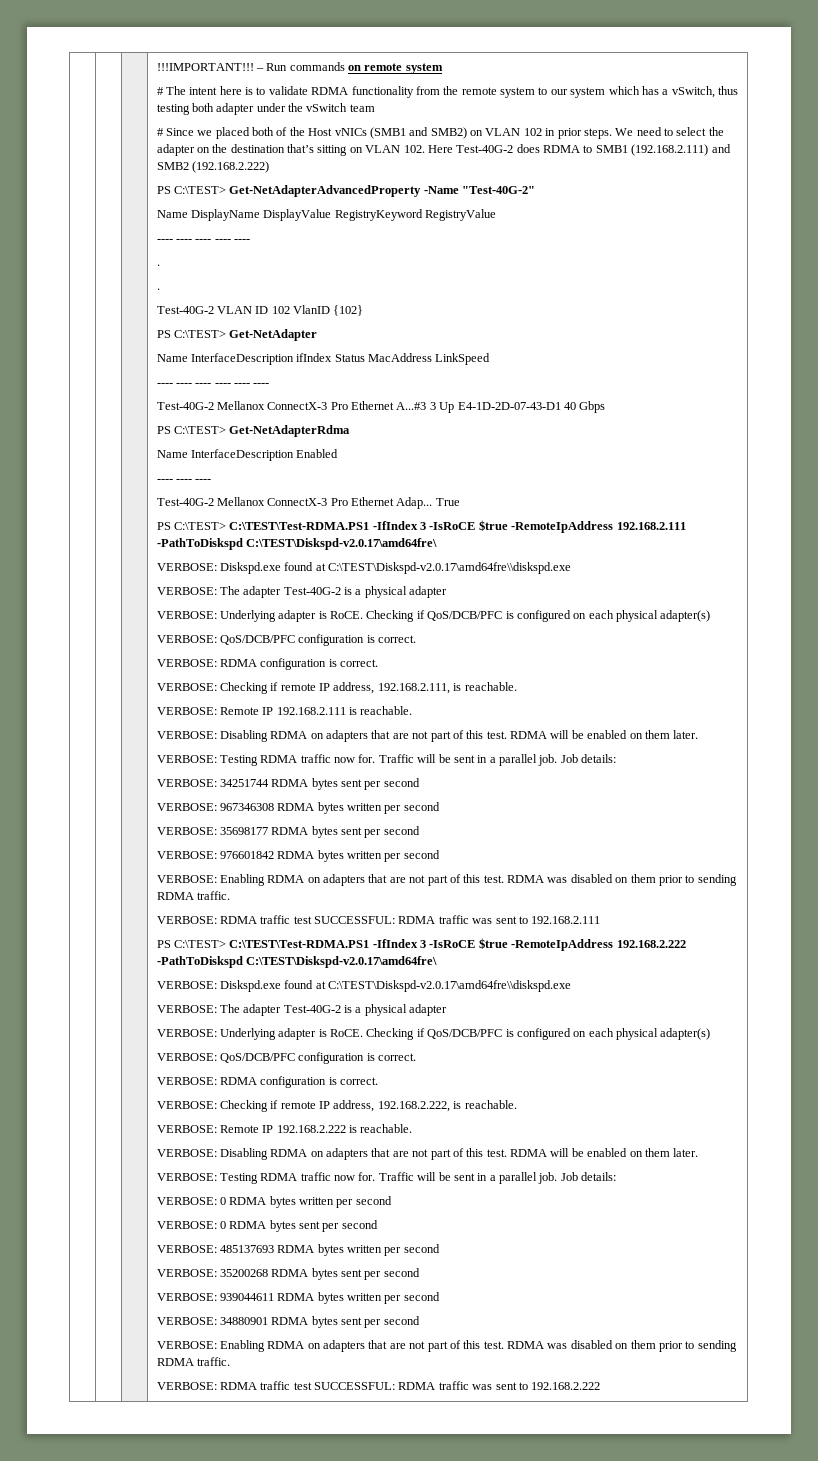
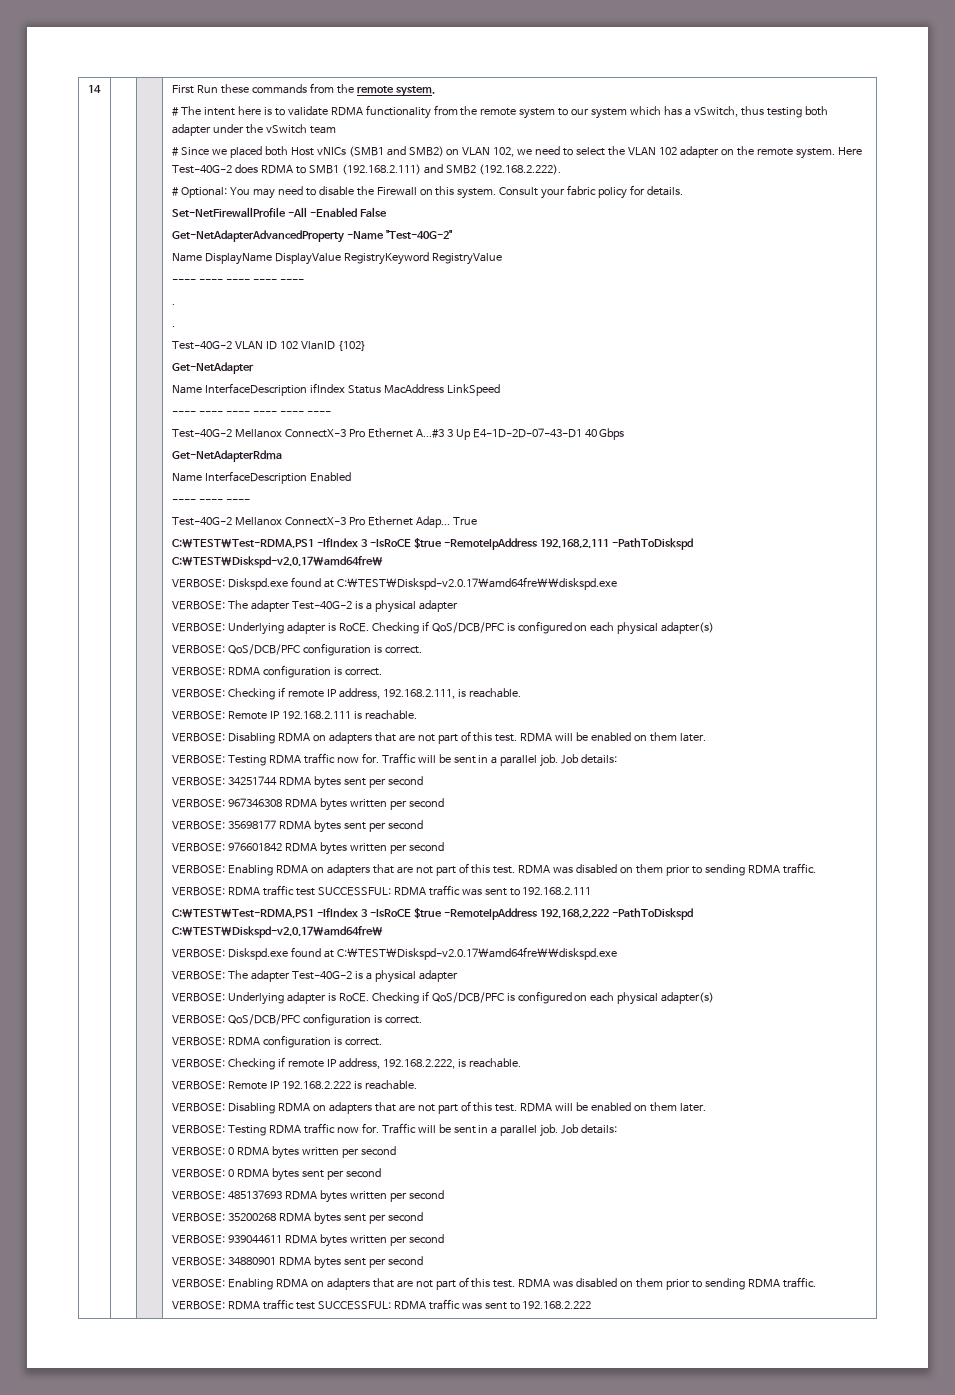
[156,62,443,74] | | | !!!IMPORTANT!!! – Run commands on remote system -> [87,85,101,93] [171,83,435,97] 14 | | | First Run these commands from the remote system.
[276,127,305,136] of the -> (288, 151) none
[523,128,634,139] 102 in prior steps. We -> [493,147,533,157] 102, we
(724, 131) none -> [628,147,678,155] VLAN 102
[230,144,425,156] destination that’s sitting on VLAN 102. -> [757,148,836,159] remote system.
[191,161,269,173] [156,186,226,194] (192.168.2.222) // PS C:\TEST> -> [478,164,561,175] [171,185,684,199] [171,207,387,218] (192.168.2.222). // # Optional: You may need to disable the Firewall on this system. Consult your fabric policy for details. // Set-NetFirewallProfile -All -Enabled False //
[156,330,226,338] PS C:\TEST> -> (366, 346) none
[156,426,226,434] PS C:\TEST> -> (625, 434) none
[156,522,226,530] PS C:\TEST> -> (477, 521) none
[156,940,226,948] PS C:\TEST> -> (592, 891) none

